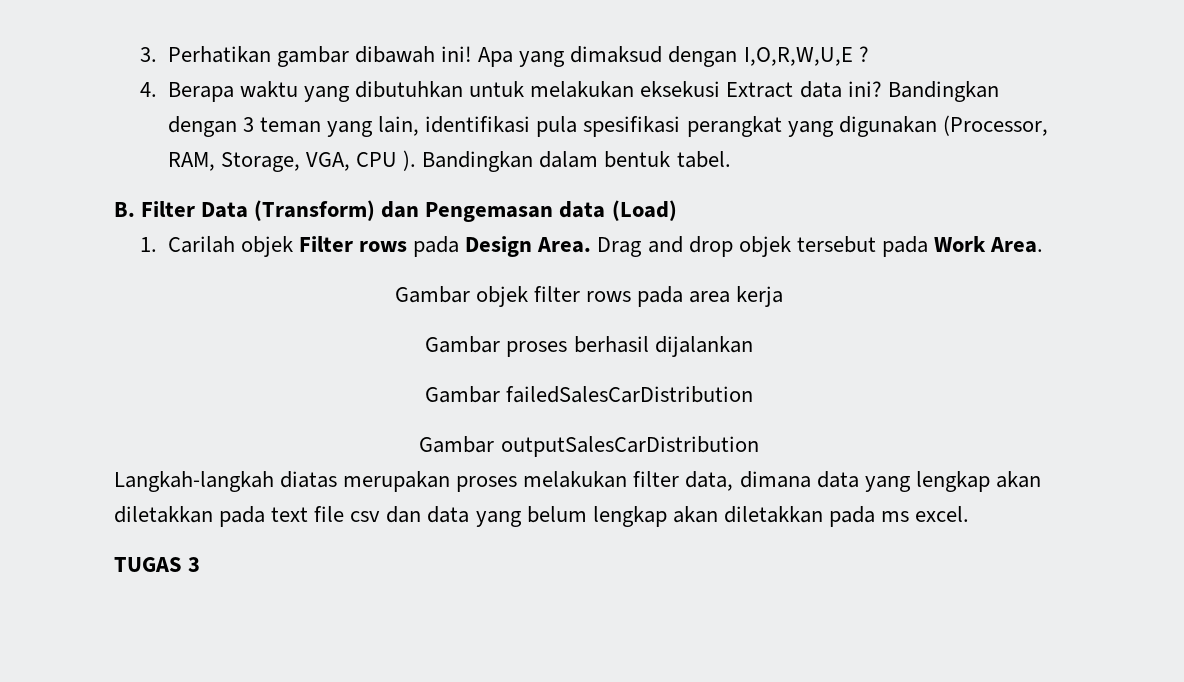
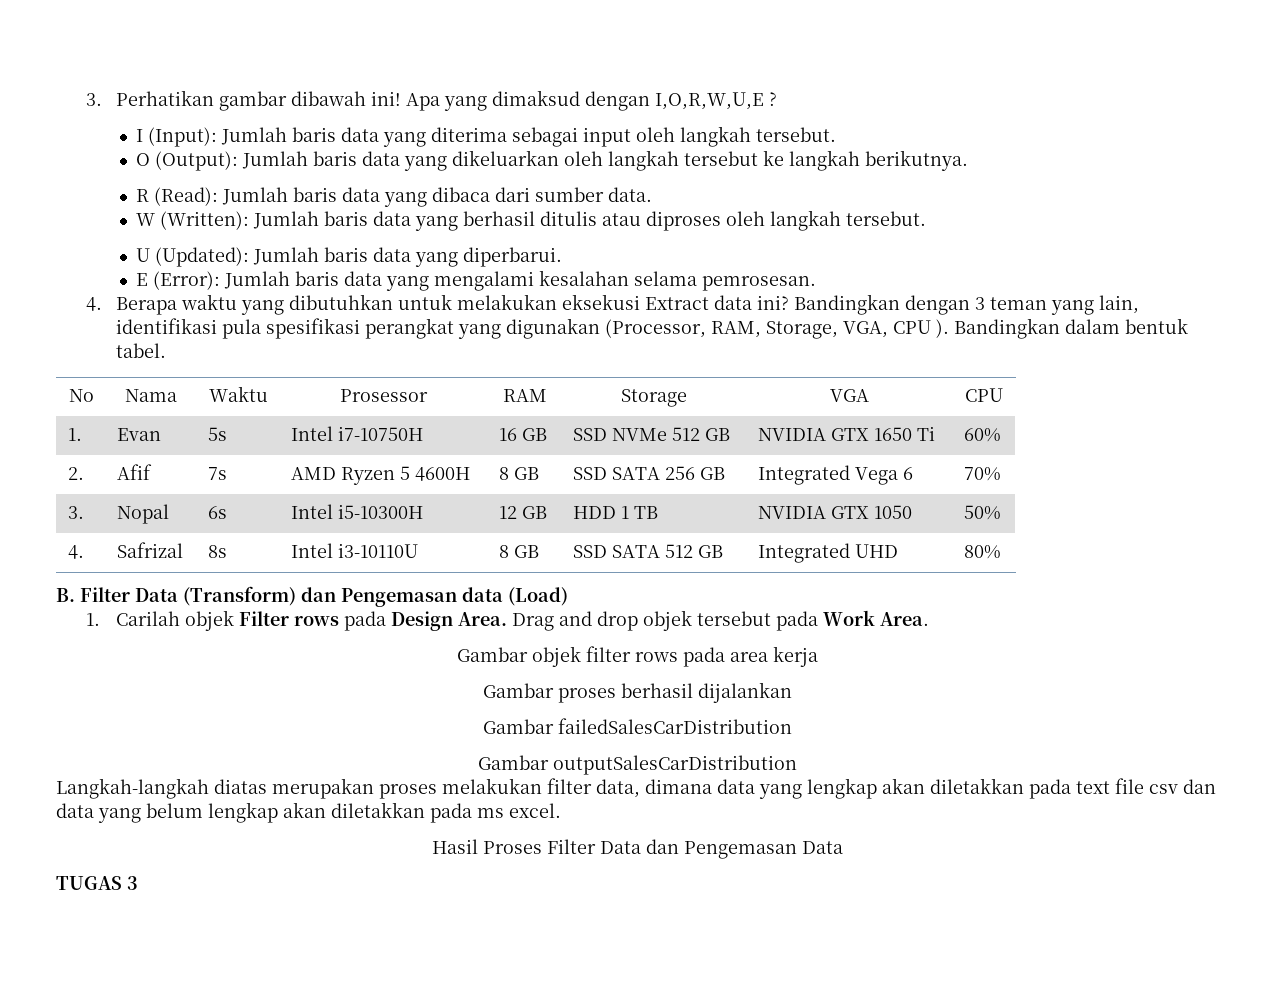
(869, 54) none -> [136,126,837,147] [136,150,969,171] [136,187,653,207] [136,210,927,231] [136,247,563,267] [136,270,817,291] // I (Input): Jumlah baris data yang diterima sebagai input oleh langkah tersebut. // O (Output): Jumlah baris data yang dikeluarkan oleh langkah tersebut ke langkah berikutnya. // R (Read): Jumlah baris data yang dibaca dari sumber data. // W (Written): Jumlah baris data yang berhasil ditulis atau diproses oleh langkah tersebut. // U (Updated): Jumlah baris data yang diperbarui. // E (Error): Jumlah baris data yang mengalami kesalahan selama pemrosesan.
(731, 159) none -> [68,389,94,402] [125,389,177,402] [208,386,268,402] [339,389,428,402] [502,389,547,402] [621,389,687,407] [830,389,869,402] [965,388,1003,402] [67,428,82,441] [116,428,161,441] [207,427,227,441] [290,426,423,441] [498,428,547,441] [572,427,730,441] [757,426,935,441] [963,428,1001,442] [67,467,84,480] [116,464,152,480] [207,467,227,480] [290,466,470,485] [498,467,539,480] [572,466,725,480] [757,465,913,485] [963,467,1001,481] [67,506,84,519] [116,504,169,524] [207,506,227,519] [290,504,423,519] [498,506,547,519] [572,506,658,519] [757,505,912,519] [963,505,1001,520] [67,545,84,559] [116,542,183,558] [207,545,227,558] [290,543,418,558] [498,545,539,558] [572,544,723,558] [757,543,898,563] [963,545,1001,559] // No | Nama | Waktu | Prosessor | RAM | Storage | VGA | CPU // 1. | Evan | 5s | Intel i7-10750H | 16 GB | SSD NVMe 512 GB | NVIDIA GTX 1650 Ti | 60% // 2. | Afif | 7s | AMD Ryzen 5 4600H | 8 GB | SSD SATA 256 GB | Integrated Vega 6 | 70% // 3. | Nopal | 6s | Intel i5-10300H | 12 GB | HDD 1 TB | NVIDIA GTX 1050 | 50% // 4. | Safrizal | 8s | Intel i3-10110U | 8 GB | SSD SATA 512 GB | Integrated UHD | 80%
(970, 514) none -> [432,839,843,859] // Hasil Proses Filter Data dan Pengemasan Data

